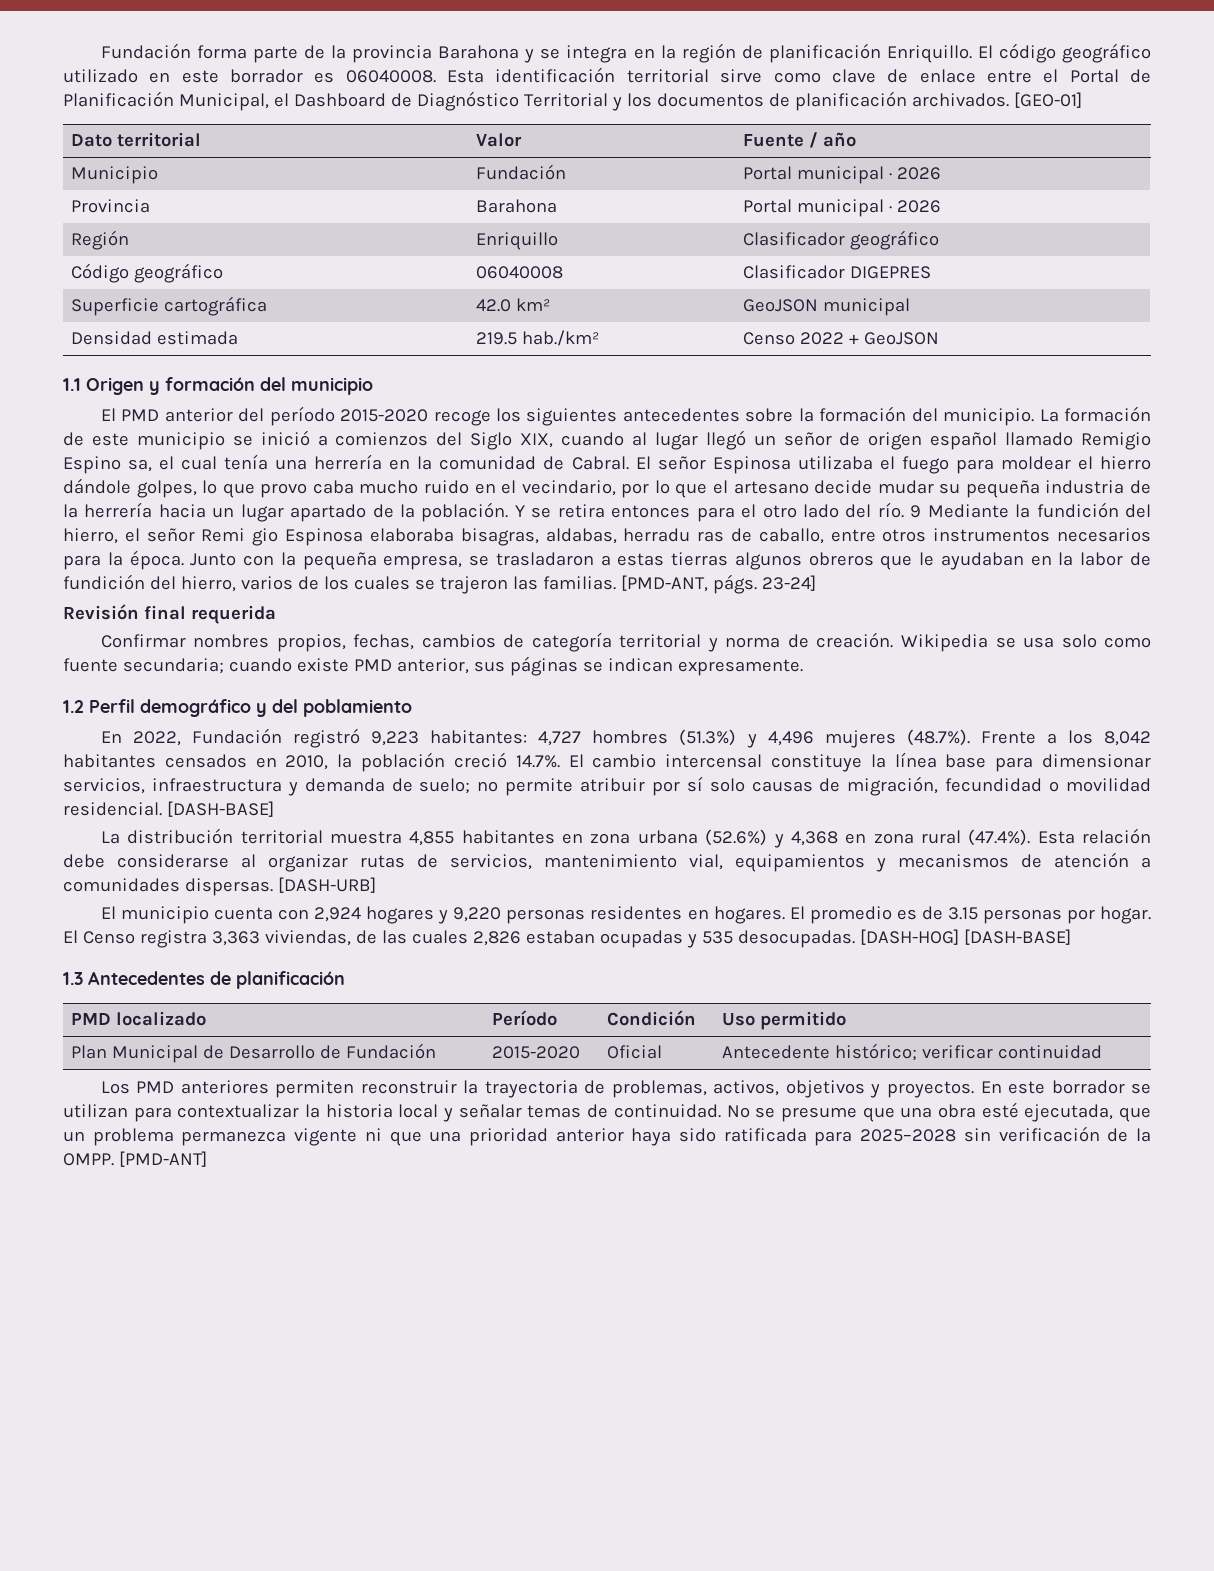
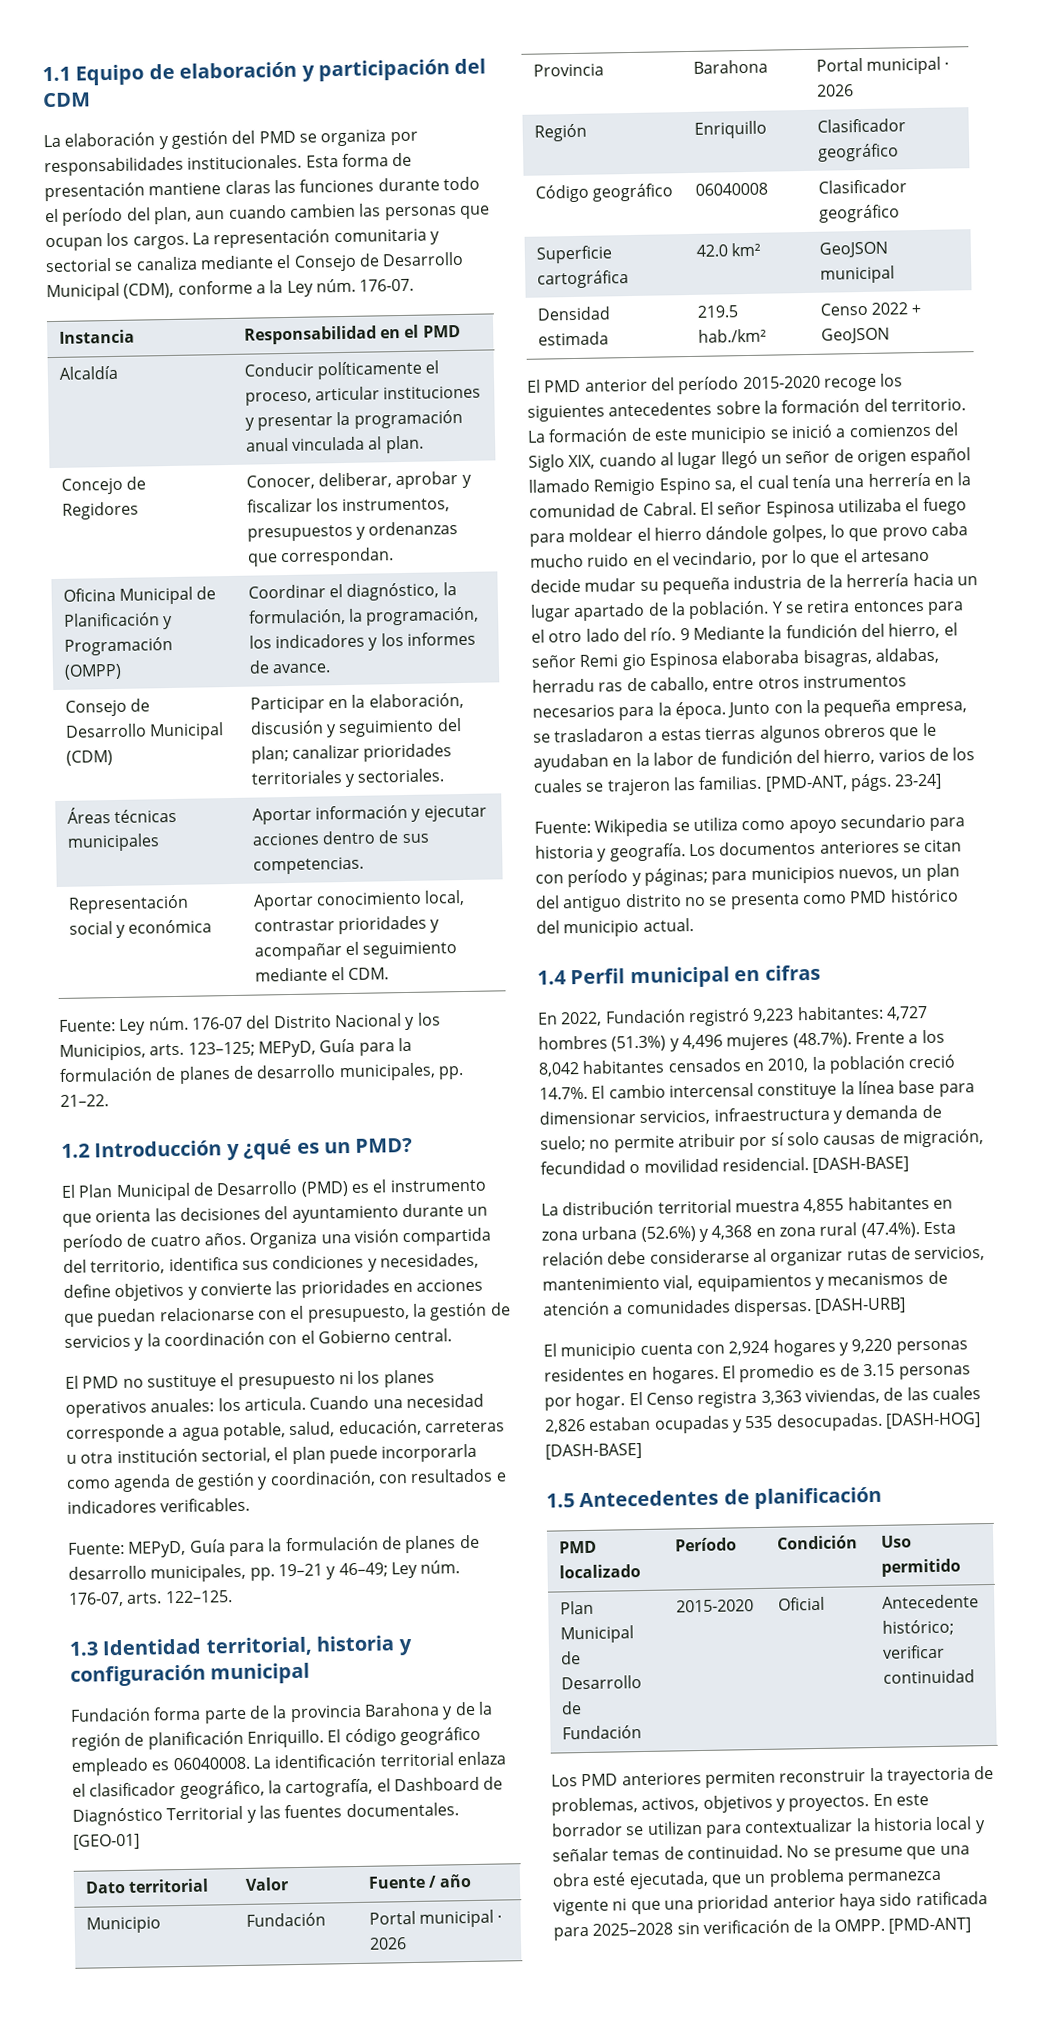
(100, 51) none -> [42,58,487,86] [43,92,91,108] [43,129,418,150] [44,152,413,177] [44,176,480,202] [45,203,490,226] [45,228,440,252] [45,251,465,273] [46,278,415,302] [58,329,135,344] [243,324,461,345] [58,365,118,380] [243,360,440,380] [244,385,482,406] [244,409,463,431] [245,435,424,454] [60,476,146,495] [61,501,139,520] [245,471,472,490] [246,497,451,514] [246,521,459,542] [246,547,394,567] [62,586,217,605] [63,612,173,630] [63,636,173,656] [63,663,122,680] [247,582,457,601] [247,606,480,626] [248,631,476,651] [248,660,331,674] [64,698,150,717] [64,722,224,741] [65,750,113,766] [249,692,464,714] [249,718,462,738] [250,743,453,764] [250,768,445,788] [66,807,177,824] [66,833,160,852] [251,804,487,825] [251,830,430,846] [252,856,364,875] [67,894,189,914] [68,919,213,939] [252,889,466,911] [253,915,441,935] [253,941,458,961] [254,967,390,982] [59,1012,441,1035] [59,1037,412,1061] [59,1062,464,1084] [60,1094,109,1107] [61,1137,414,1161] [61,1178,487,1202] [62,1203,489,1227] [62,1227,492,1252] [63,1252,479,1275] [63,1278,484,1302] [64,1302,511,1327] [64,1328,453,1351] [65,1369,435,1392] [65,1393,484,1418] [66,1419,505,1443] [66,1443,478,1465] [66,1468,507,1493] [67,1497,251,1514] [68,1534,480,1558] [68,1560,461,1583] [68,1590,233,1607] [69,1635,413,1657] [70,1662,311,1687] 1.1 Equipo de elaboración y participación del CDM // La elaboración y gestión del PMD se organiza por responsabilidades institucionales. Esta forma de presentación mantiene claras las funciones durante todo el período del plan, aun cuando cambien las personas que ocupan los cargos. La representación comunitaria y sectorial se canaliza mediante el Consejo de Desarrollo Municipal (CDM), conforme a la Ley núm. 176-07. // Instancia | Responsabilidad en el PMD // Alcaldía | Conducir políticamente el proceso, articular instituciones y presentar la programación anual vinculada al plan. // Concejo de Regidores | Conocer, deliberar, aprobar y fiscalizar los instrumentos, presupuestos y ordenanzas que correspondan. // Oficina Municipal de Planificación y Programación (OMPP) | Coordinar el diagnóstico, la formulación, la programación, los indicadores y los informes de avance. // Consejo de Desarrollo Municipal (CDM) | Participar en la elaboración, discusión y seguimiento del plan; canalizar prioridades territoriales y sectoriales. // Áreas técnicas municipales | Aportar información y ejecutar acciones dentro de sus competencias. // Representación social y económica | Aportar conocimiento local, contrastar prioridades y acompañar el seguimiento mediante el CDM. // Fuente: Ley núm. 176-07 del Distrito Nacional y los Municipios, arts. 123–125; MEPyD, Guía para la formulación de planes de desarrollo municipales, pp. 21–22. // 1.2 Introducción y ¿qué es un PMD? // El Plan Municipal de Desarrollo (PMD) es el instrumento que orienta las decisiones del ayuntamiento durante un período de cuatro años. Organiza una visión compartida del territorio, identifica sus condiciones y necesidades, define objetivos y convierte las prioridades en acciones que puedan relacionarse con el presupuesto, la gestión de servicios y la coordinación con el Gobierno central. // El PMD no sustituye el presupuesto ni los planes operativos anuales: los articula. Cuando una necesidad corresponde a agua potable, salud, educación, carreteras u otra institución sectorial, el plan puede incorporarla como agenda de gestión y coordinación, con resultados e indicadores verificables. // Fuente: MEPyD, Guía para la formulación de planes de desarrollo municipales, pp. 19–21 y 46–49; Ley núm. 176-07, arts. 122–125. // 1.3 Identidad territorial, historia y configuración municipal //
[540,45,655,63] se integra en -> [454,1701,476,1716] de
[63,69,304,83] utilizado en este borrador -> [71,1757,149,1776] empleado
[447,70,485,83] Esta -> [252,1756,271,1769] La
[720,69,1152,83] [63,91,269,111] sirve como clave de enlace entre el Portal de Planificación Municipal, -> [456,1751,506,1766] [72,1778,374,1800] enlaza el clasificador geográfico, la cartografía,
[626,91,1009,111] los documentos de planificación archivados. -> [258,1802,459,1819] las fuentes documentales.
[850,266,932,279] DIGEPRES -> [818,204,900,223] geográfico
[63,377,373,395] // 1.1 Origen y formación del municipio -> (890, 335) none
[943,408,1035,426] municipio. -> [890,398,966,412] territorio.
[63,604,276,624] [100,632,1152,652] [63,656,803,676] [63,699,412,717] Revisión final requerida // Confirmar nombres propios, fechas, cambios de categoría territorial y norma de creación. Wikipedia se usa solo como fuente secundaria; cuando existe PMD anterior, sus páginas se indican expresamente. // 1.2 Perfil demográfico y del poblamiento -> [534,813,966,837] [535,839,963,862] [535,863,960,888] [535,888,959,913] [536,918,694,938] [537,964,821,989] Fuente: Wikipedia se utiliza como apoyo secundario para historia y geografía. Los documentos anteriores se citan con período y páginas; para municipios nuevos, un plan del antiguo distrito no se presenta como PMD histórico del municipio actual. // 1.4 Perfil municipal en cifras
[63,972,83,985] 1.3 -> [546,1493,575,1508] 1.5

